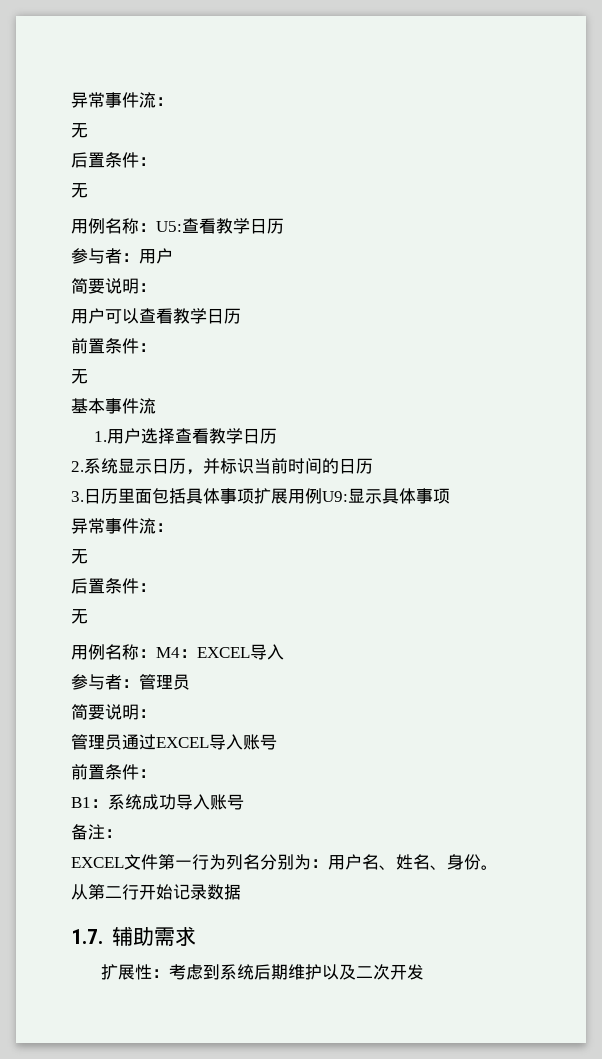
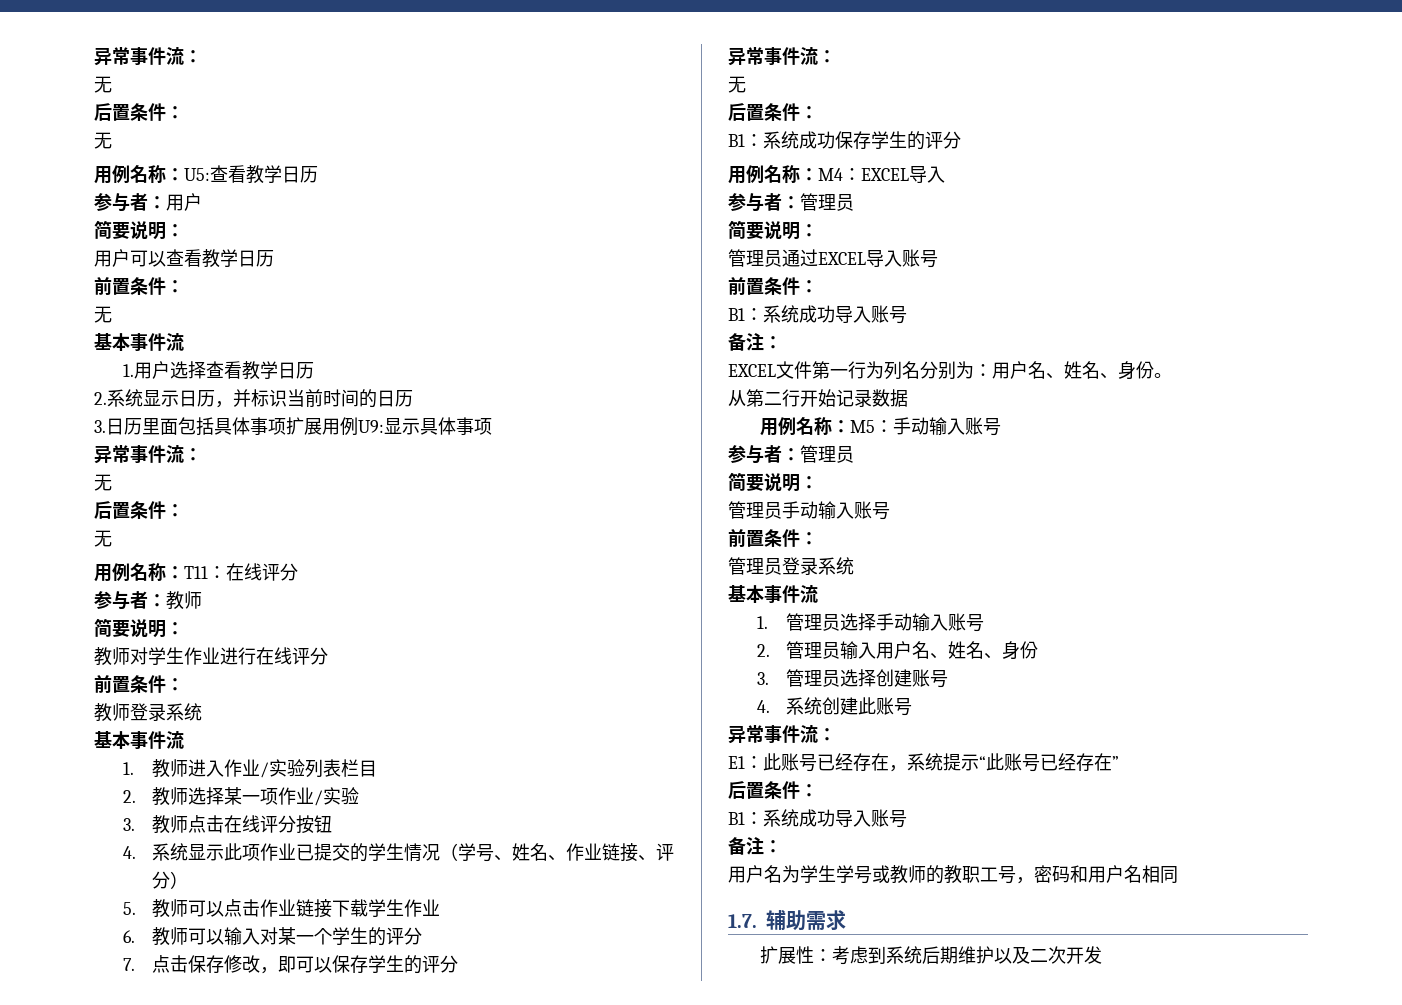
(88, 616) none -> [94,563,298,582] [94,591,202,610] [94,618,184,638] [94,647,328,666] [94,675,184,694] [94,703,202,722] [94,731,184,749] [122,759,377,778] [122,787,359,806] [122,815,332,834] [122,843,674,862] [151,871,188,889] [122,899,440,918] [122,927,422,946] [122,955,458,974] [728,47,836,66] [728,76,746,93] [728,103,818,121] [728,131,961,150] // 用例名称：T11：在线评分 // 参与者：教师 // 简要说明： // 教师对学生作业进行在线评分 // 前置条件： // 教师登录系统 // 基本事件流 // 1.教师进入作业/实验列表栏目 // 2.教师选择某一项作业/实验 // 3.教师点击在线评分按钮 // 4.系统显示此项作业已提交的学生情况（学号、姓名、作业链接、评分） // 5.教师可以点击作业链接下载学生作业 // 6.教师可以输入对某一个学生的评分 // 7.点击保存修改，即可以保存学生的评分 // 异常事件流： // 无 // 后置条件： // B1：系统成功保存学生的评分
(241, 892) none -> [759,417,1001,436] [728,445,854,464] [728,472,818,492] [728,501,890,520] [728,529,818,548] [728,557,854,575] [728,585,818,603] [756,613,984,632] [756,641,1038,660] [756,669,948,688] [756,697,912,716] [728,725,836,744] [728,753,1119,772] [728,781,818,799] [728,809,907,828] [728,837,782,855] [728,865,1178,884] // 用例名称：M5：手动输入账号 // 参与者：管理员 // 简要说明： // 管理员手动输入账号 // 前置条件： // 管理员登录系统 // 基本事件流 // 1.管理员选择手动输入账号 // 2.管理员输入用户名、姓名、身份 // 3.管理员选择创建账号 // 4.系统创建此账号 // 异常事件流： // E1：此账号已经存在，系统提示“此账号已经存在” // 后置条件： // B1：系统成功导入账号 // 备注： // 用户名为学生学号或教师的教职工号，密码和用户名相同

